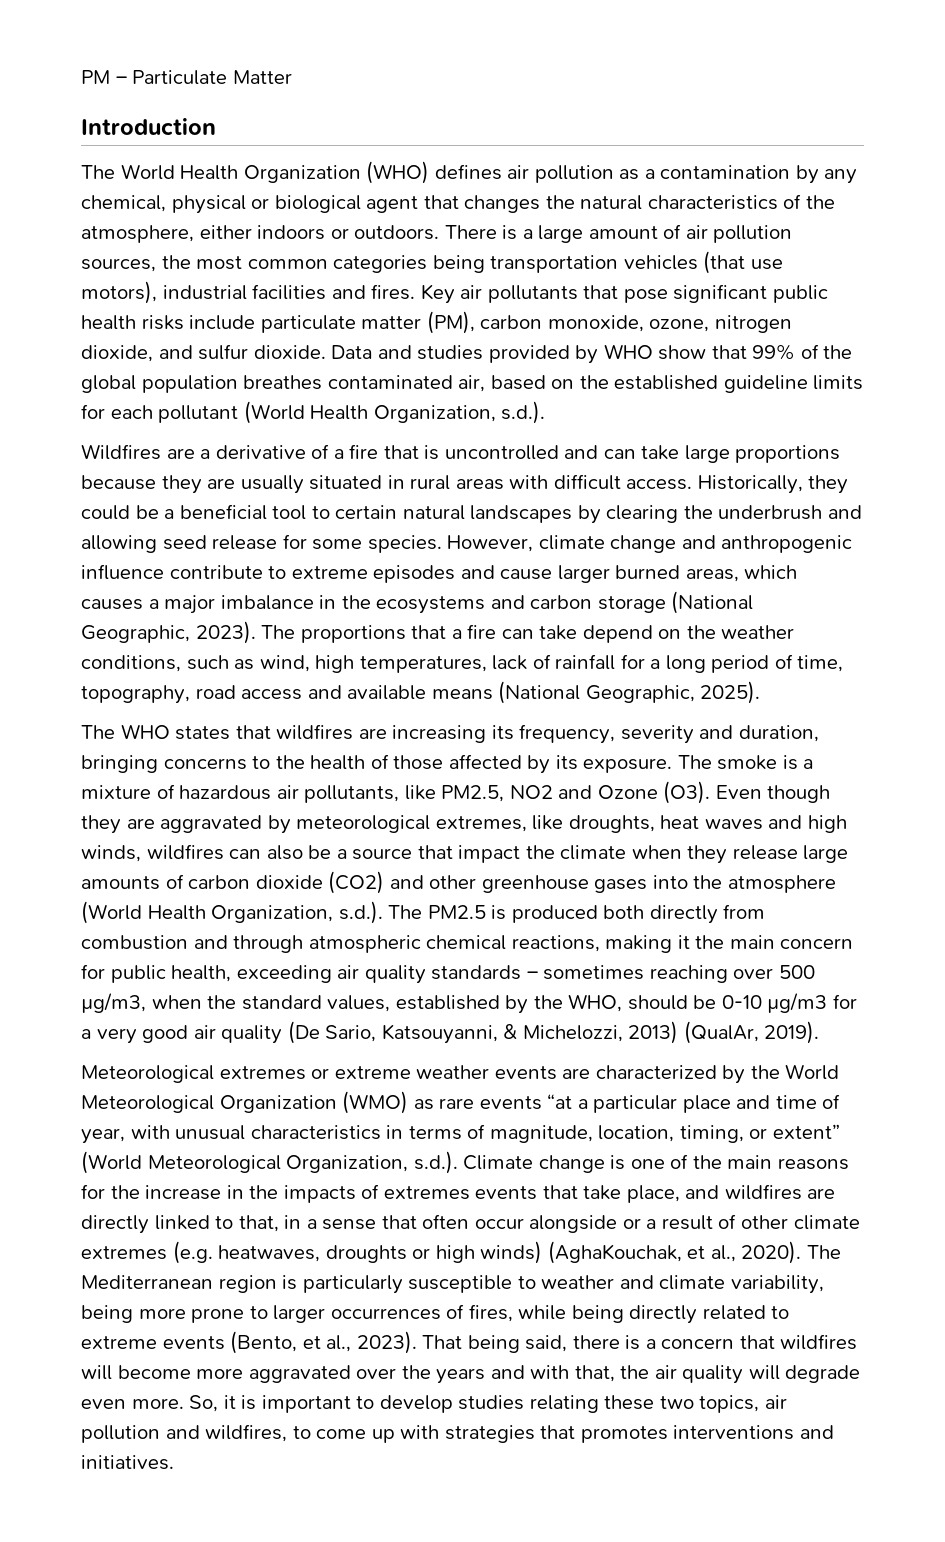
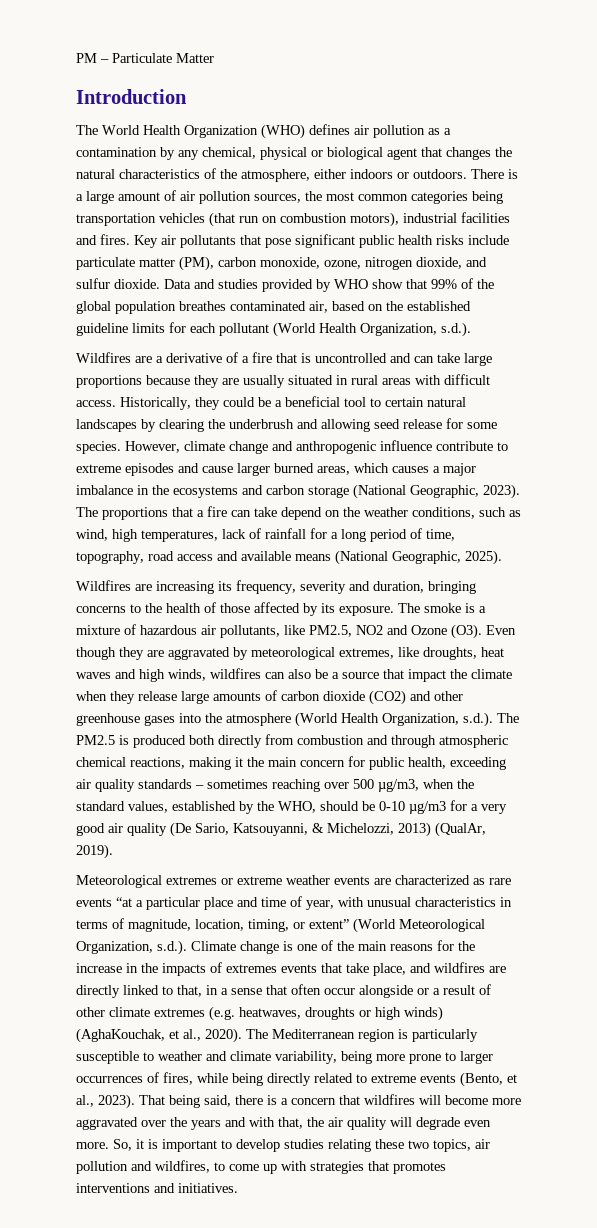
[750,259,783,270] use -> [239,213,347,223] run on combustion
[81,724,354,740] The WHO states that wildfires -> [76,580,131,591] Wildfires
[722,1064,840,1084] [81,1091,409,1114] by the World Meteorological Organization (WMO) -> (470, 880) none

